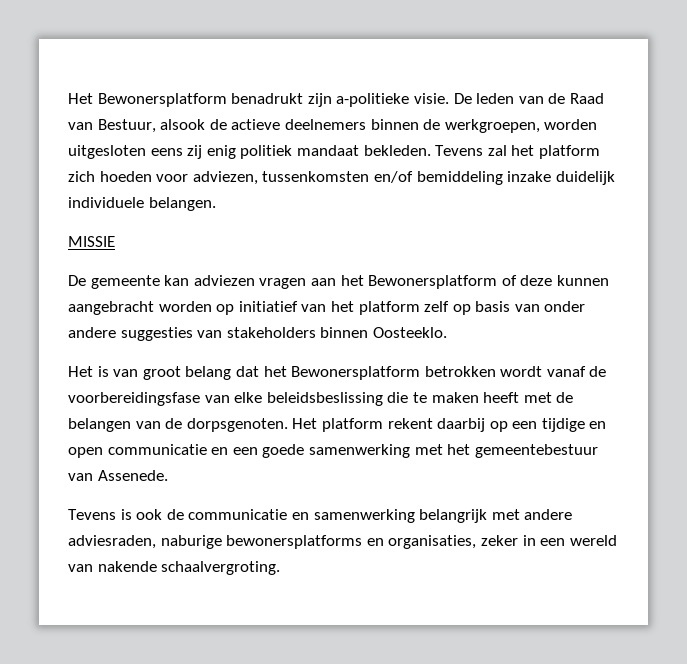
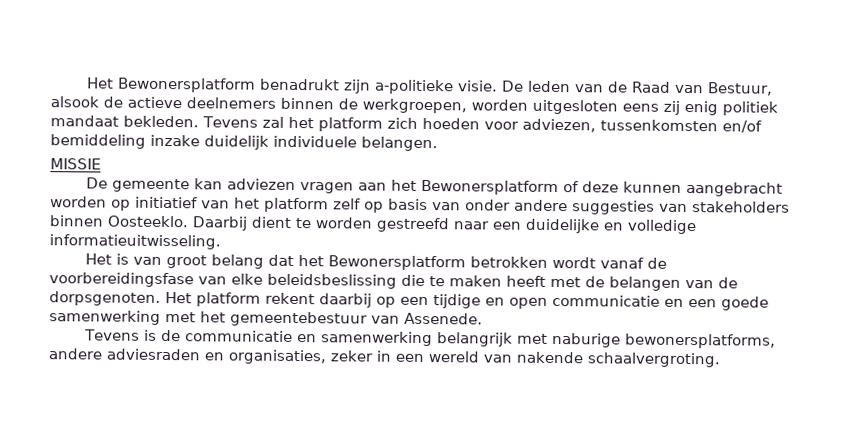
(447, 332) none -> [192,216,697,235] [49,234,221,250] Daarbij dient te worden gestreefd naar een duidelijke en volledige informatieuitwisseling.
[136,509,163,520] ook -> (157, 335) none
[524,509,573,520] [68,535,363,549] andere adviesraden, naburige bewonersplatforms -> [551,332,776,349] [48,348,201,361] naburige bewonersplatforms, andere adviesraden

